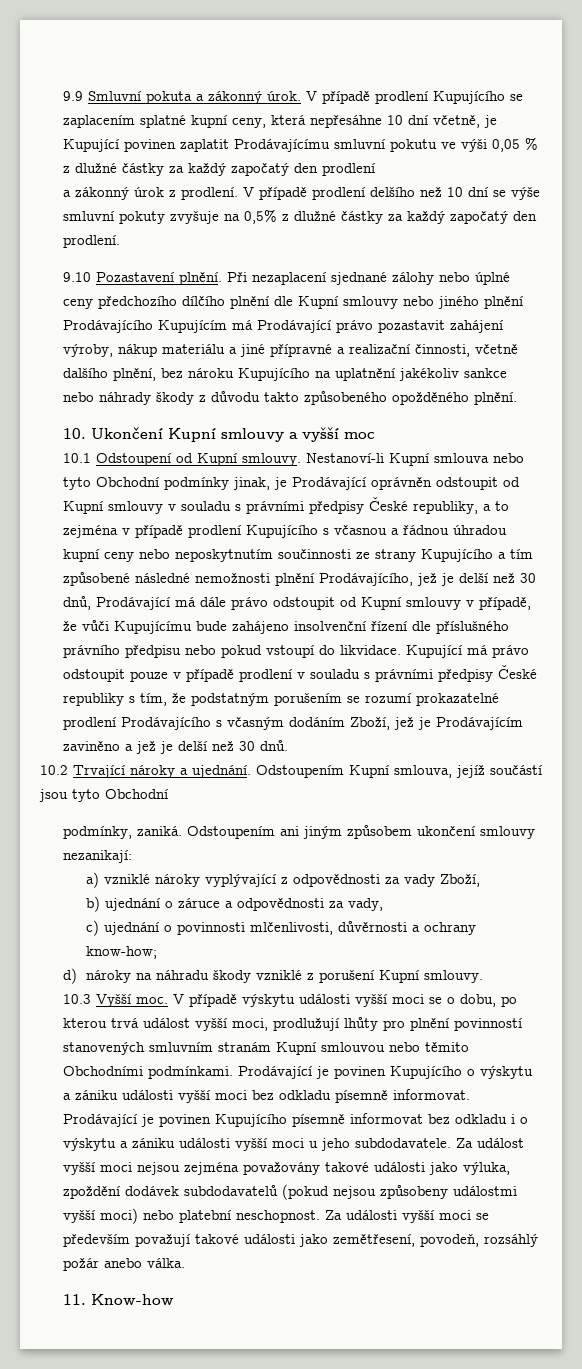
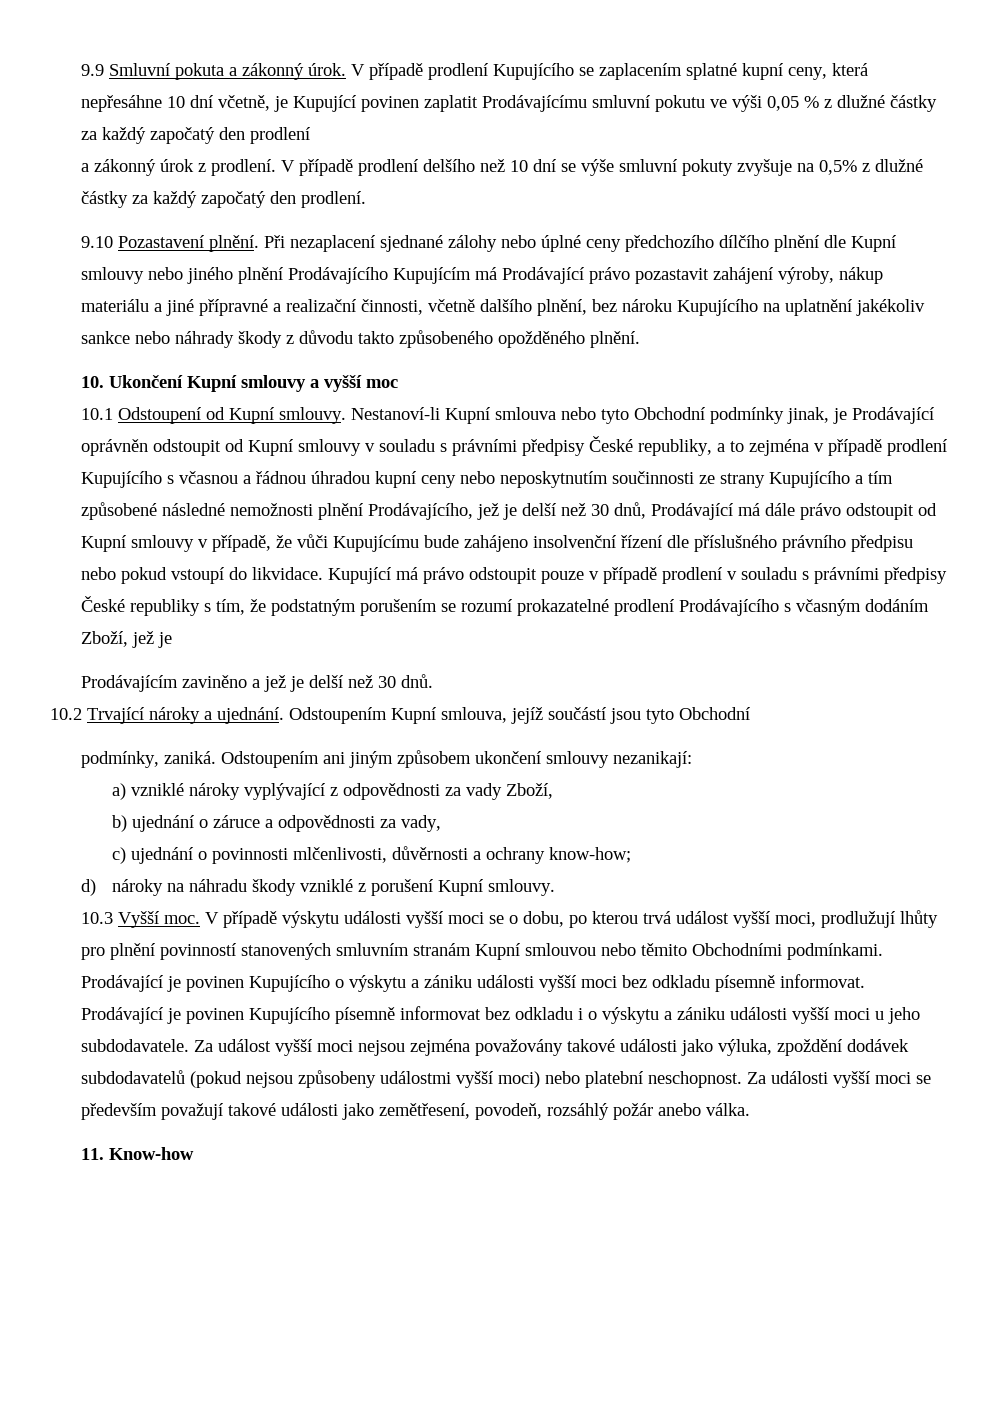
(432, 723) none -> (173, 640) //

